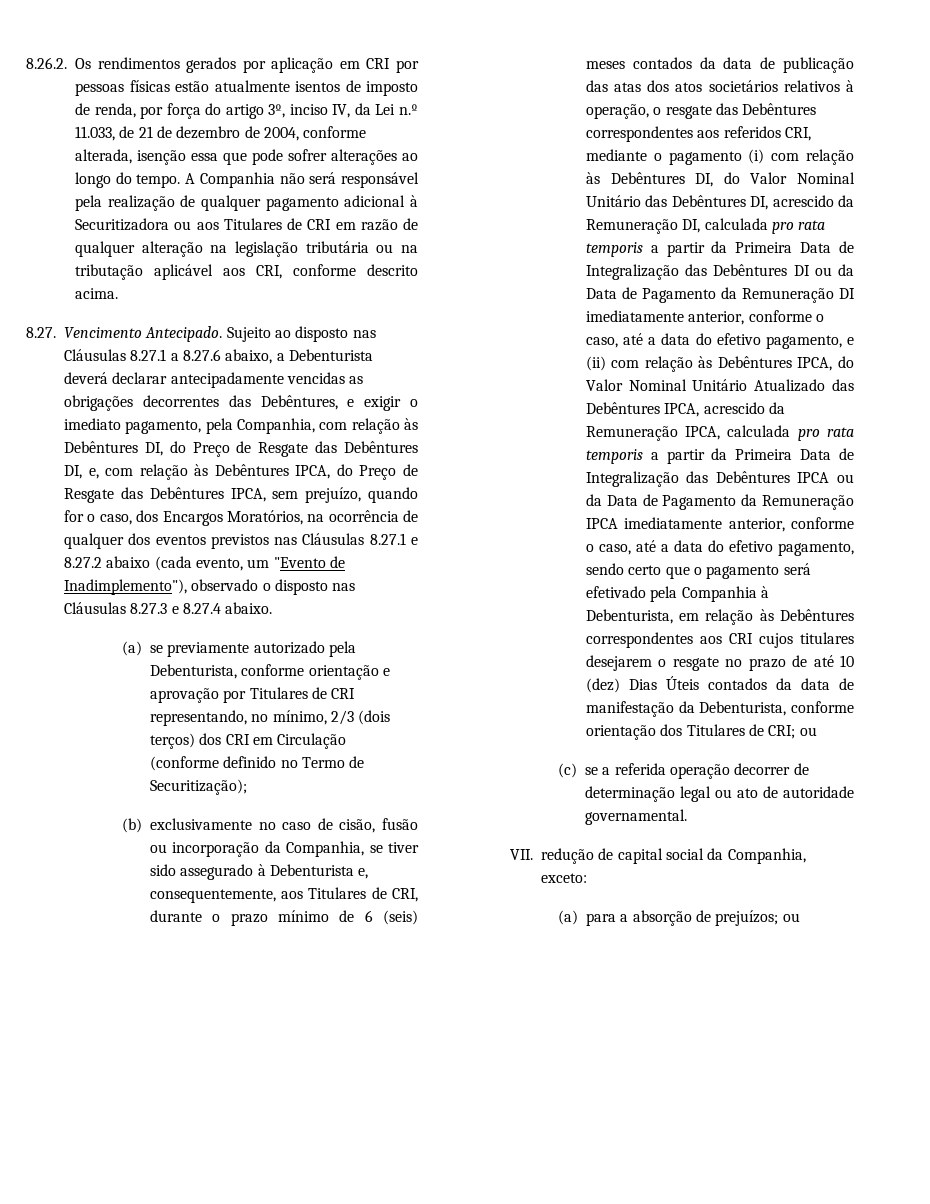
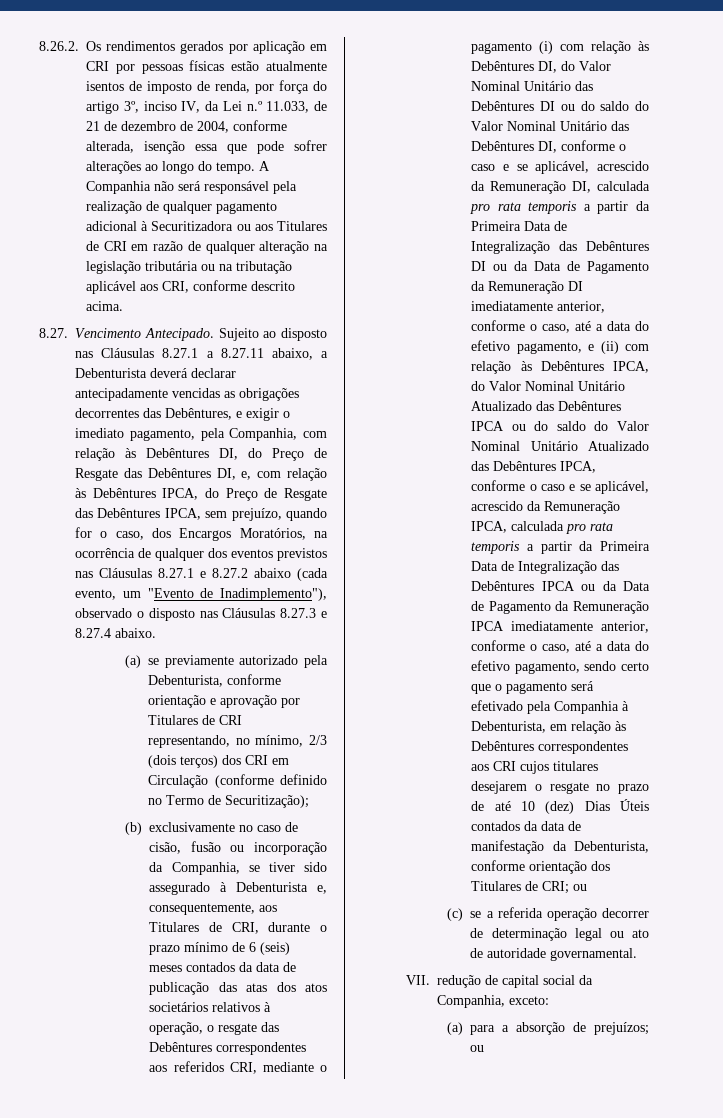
[182,349,221,361] 8.27.6 -> [220,348,264,358] 8.27.11
[750,196,769,210] DI, -> [540,101,649,111] [471,121,630,131] [471,140,627,153] [471,161,590,174] DI ou do saldo do Valor Nominal Unitário das Debêntures DI, conforme o caso e se aplicável,
[664,403,700,417] IPCA, -> [471,421,649,431] [471,441,649,451] [471,461,597,473] [471,480,649,494] IPCA ou do saldo do Valor Nominal Unitário Atualizado das Debêntures IPCA, conforme o caso e se aplicável,

